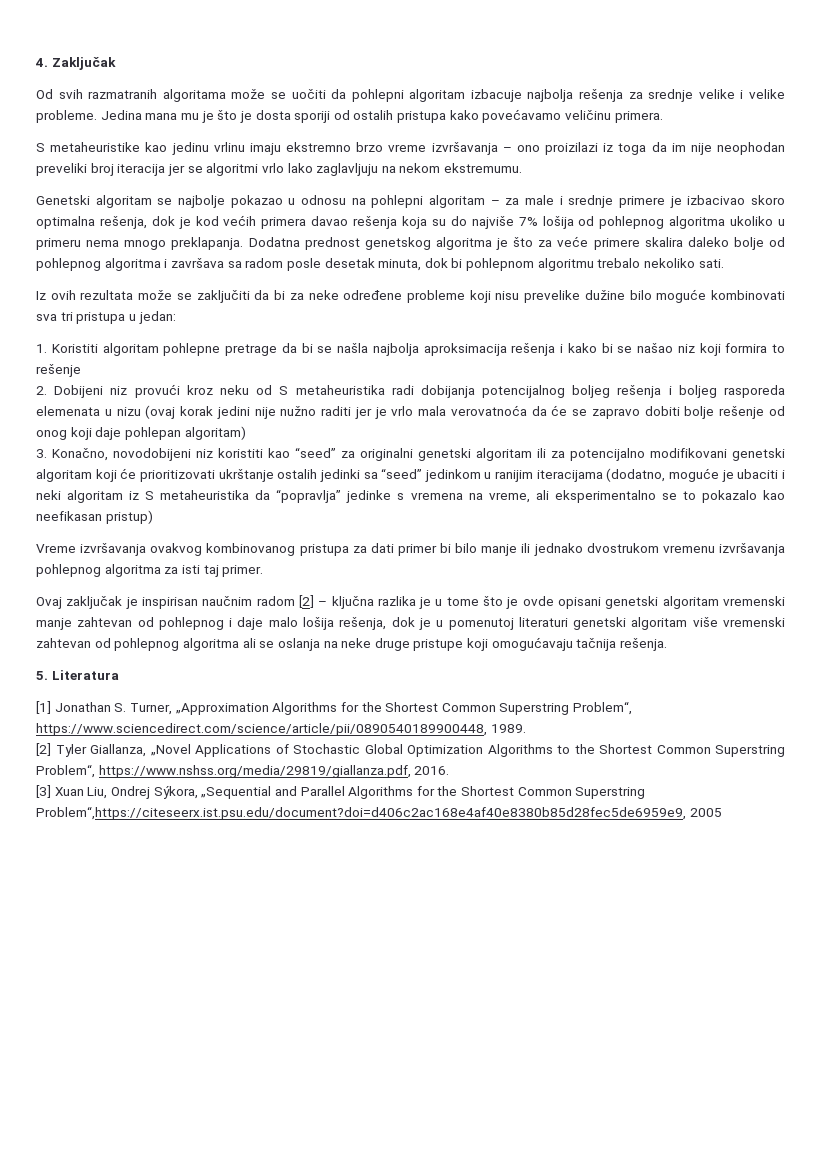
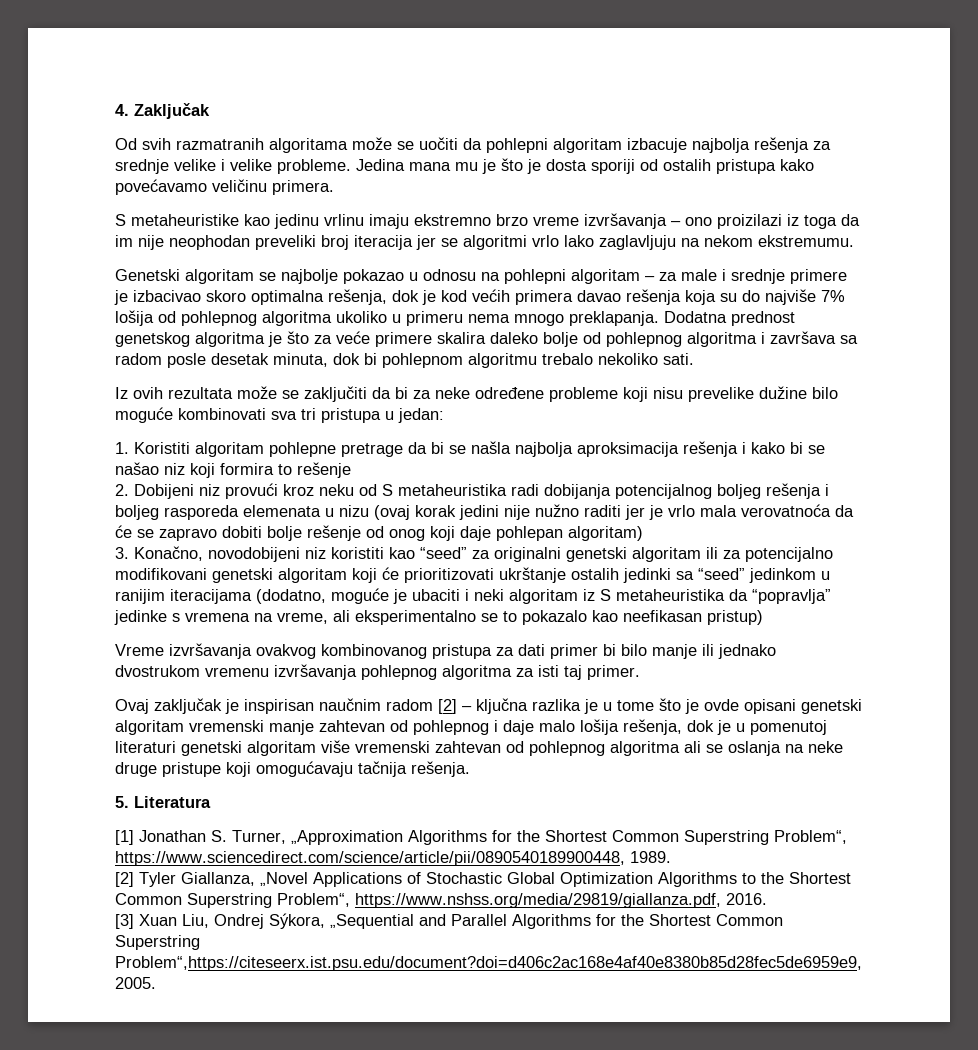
[689,808,722,817] 2005 -> [115,977,156,989] 2005.

